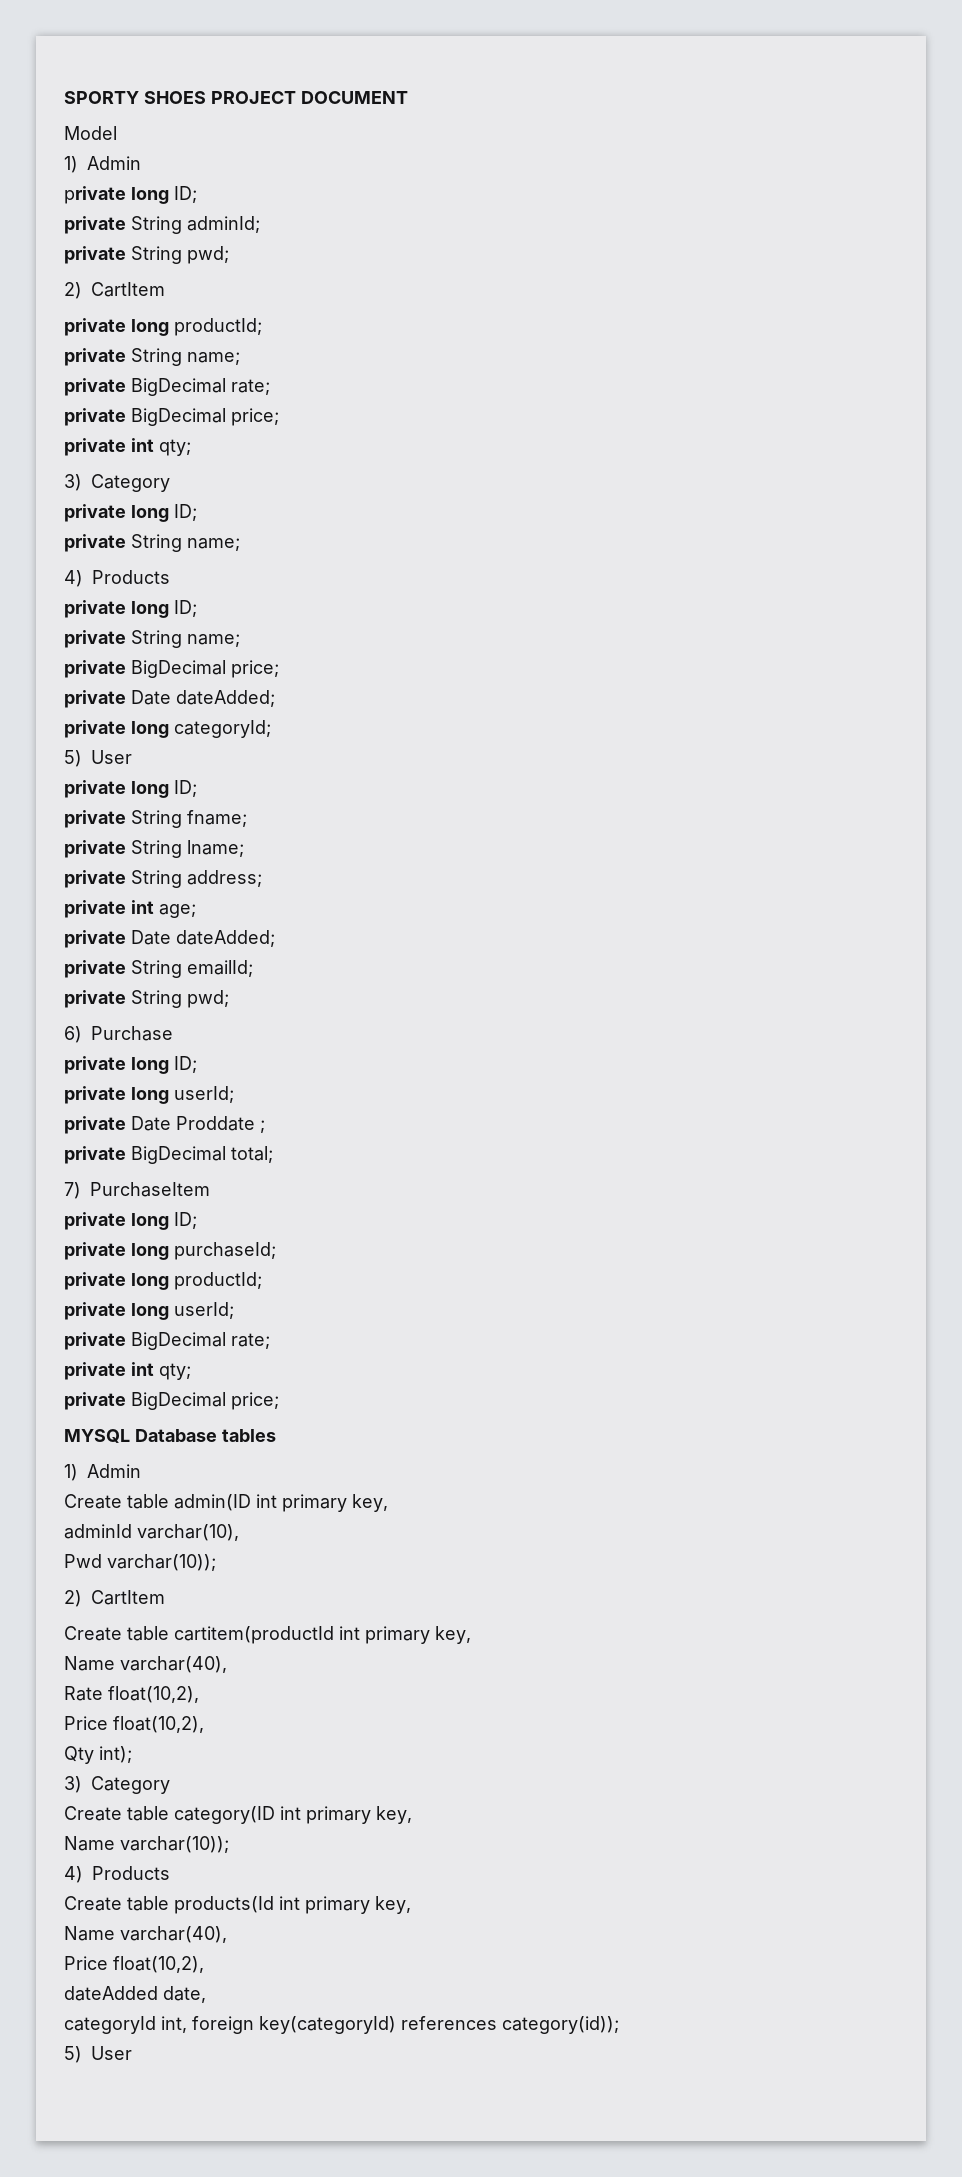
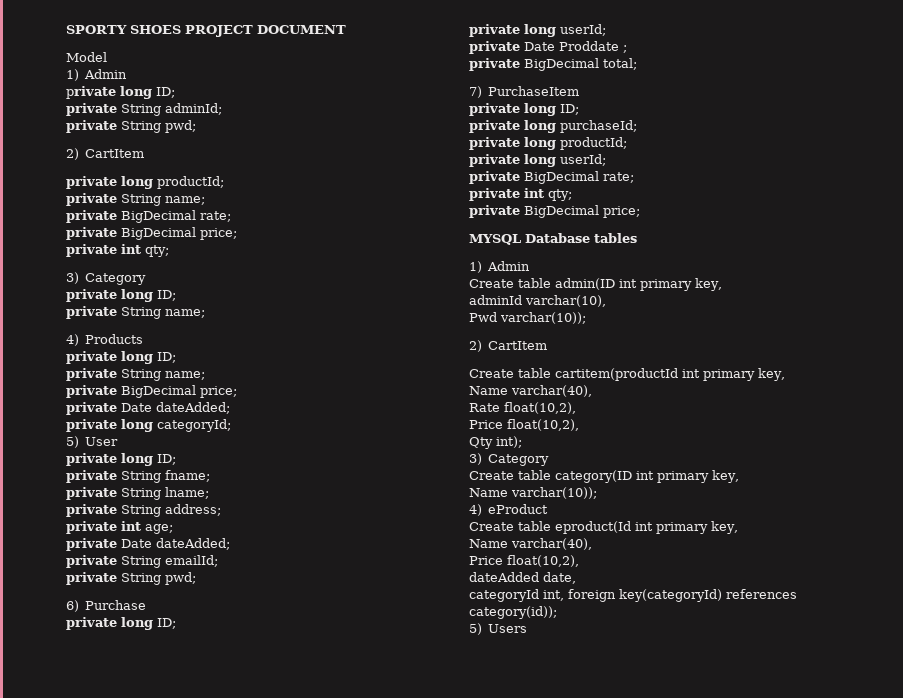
[92,1866,170,1880] [64,1896,274,1914] Products // Create table products(Id -> [488,504,549,514] [469,521,631,534] eProduct // Create table eproduct(Id
[91,2046,132,2060] User -> [488,624,528,633] Users

